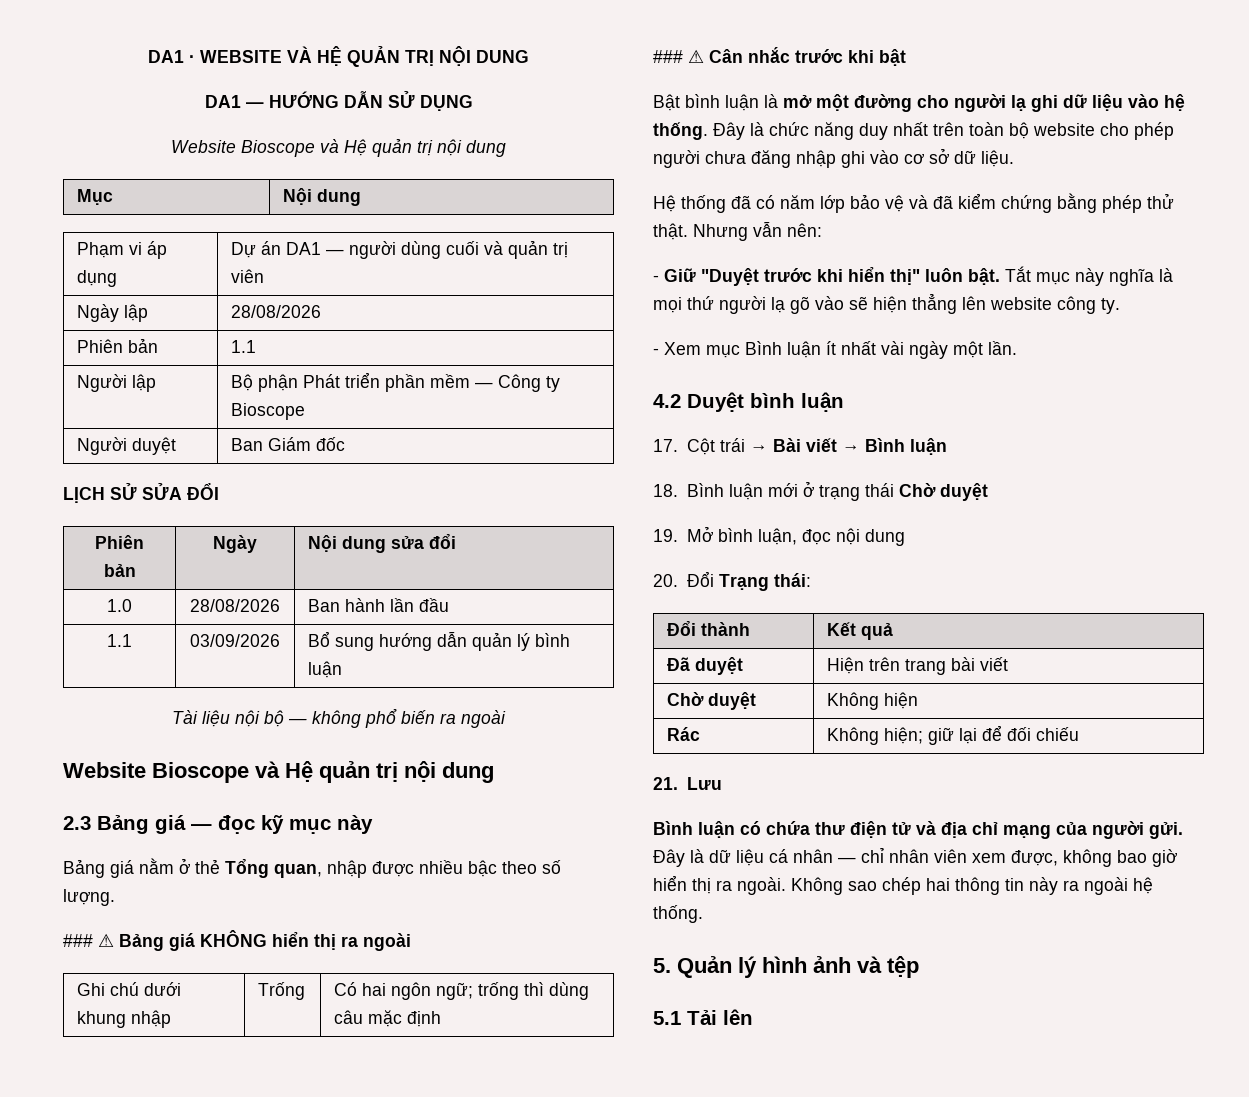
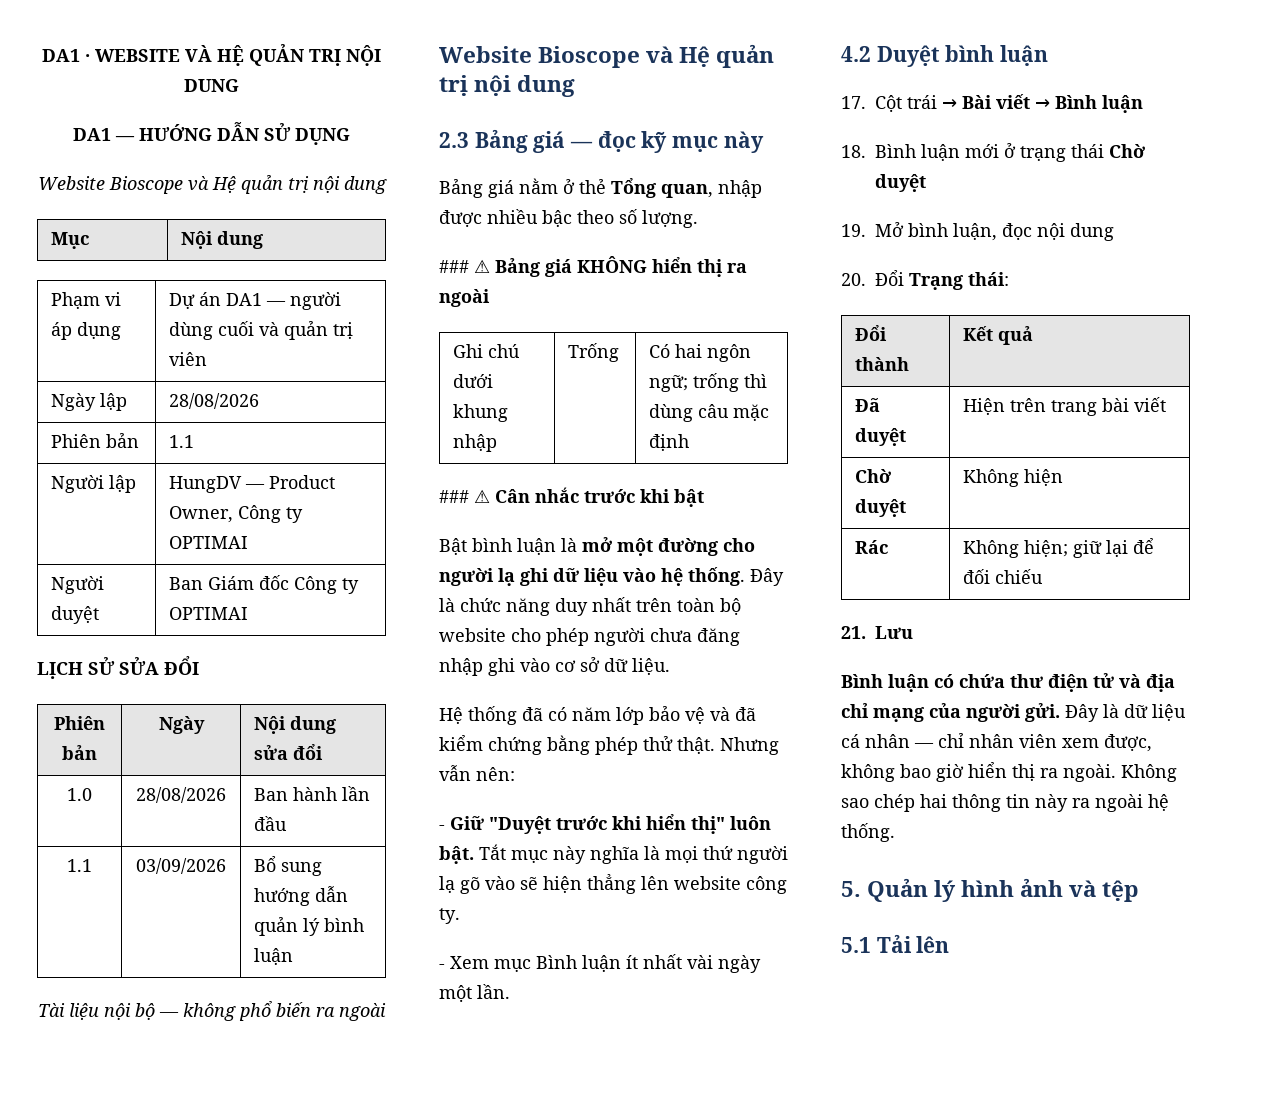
[230,372,560,392] [230,403,305,420] Bộ phận Phát triển phần mềm — Công ty Bioscope -> [169,475,336,493] [169,505,304,523] [169,536,249,549] HungDV — Product Owner, Công ty OPTIMAI
(345, 444) none -> [294,576,360,594] [169,607,249,620] Công ty OPTIMAI

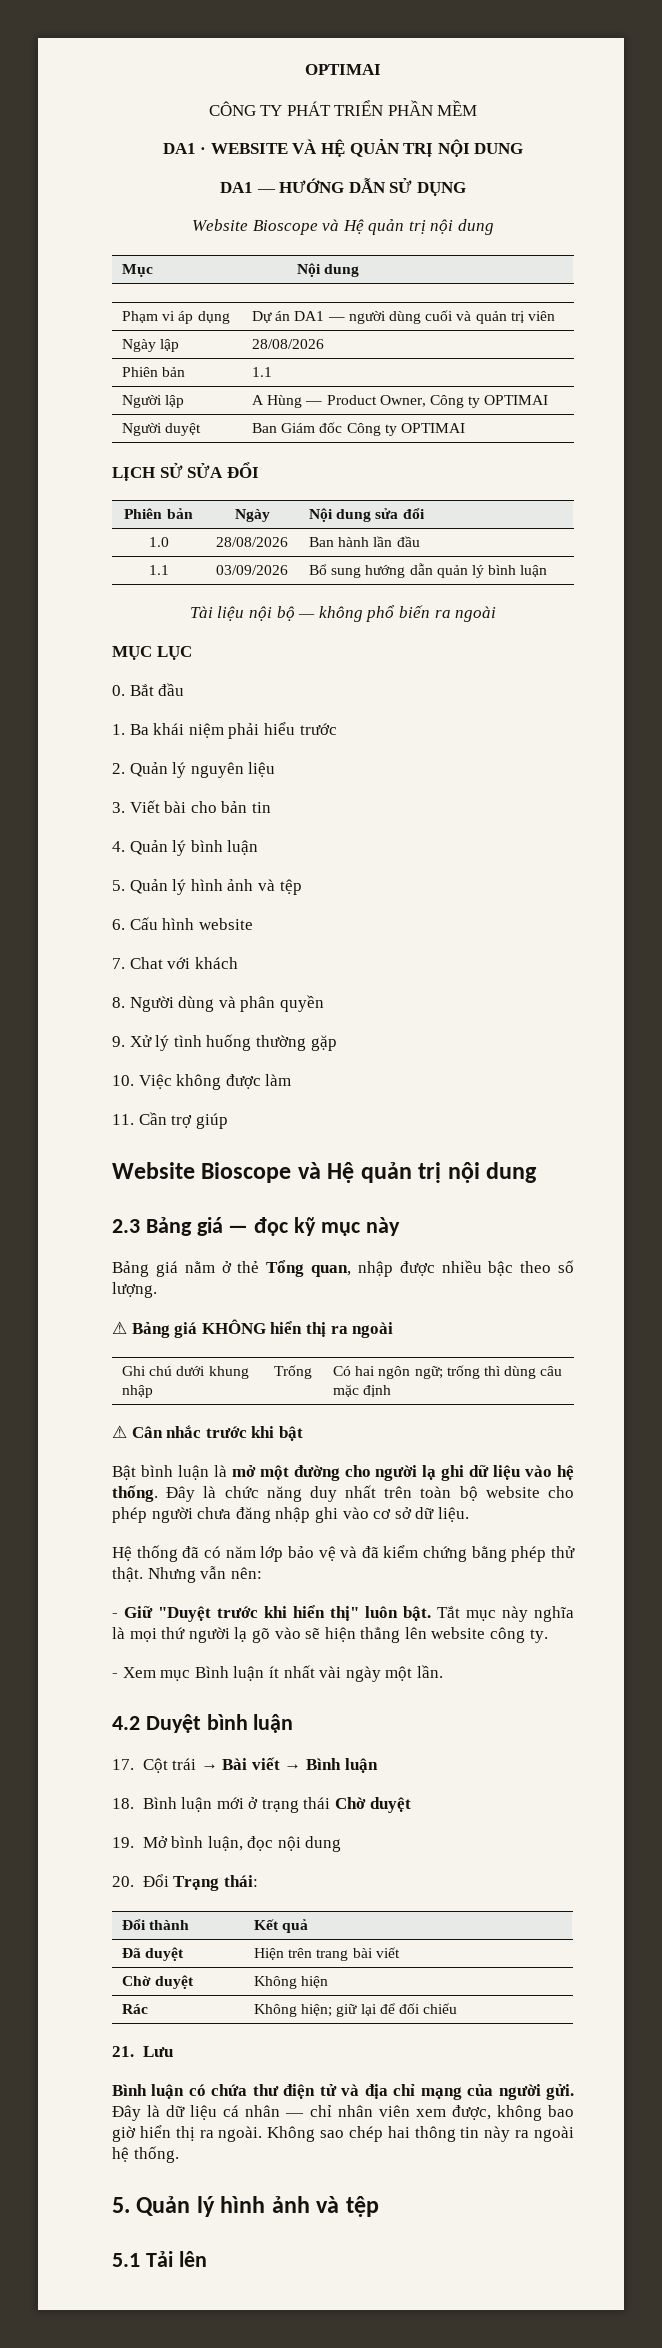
(42, 55) none -> [305,64,381,75] [208,100,478,116] OPTIMAI // CÔNG TY PHÁT TRIỂN PHẦN MỀM //
[169,476,243,493] HungDV -> [252,395,303,408] A Hùng
(386, 1012) none -> [112,646,192,660] [112,683,185,696] [112,722,337,739] [112,762,276,778] [112,800,271,813] [112,840,259,856] [112,879,302,895] [112,917,253,930] [112,957,238,969] [112,995,324,1012] [112,1034,337,1051] [112,1074,292,1090] [112,1112,228,1129] // MỤC LỤC // 0. Bắt đầu // 1. Ba khái niệm phải hiểu trước // 2. Quản lý nguyên liệu // 3. Viết bài cho bản tin // 4. Quản lý bình luận // 5. Quản lý hình ảnh và tệp // 6. Cấu hình website // 7. Chat với khách // 8. Người dùng và phân quyền // 9. Xử lý tình huống thường gặp // 10. Việc không được làm // 11. Cần trợ giúp
[439,260,469,273] ### -> (157, 1290) none
[439,490,469,503] ### -> (392, 1391) none

